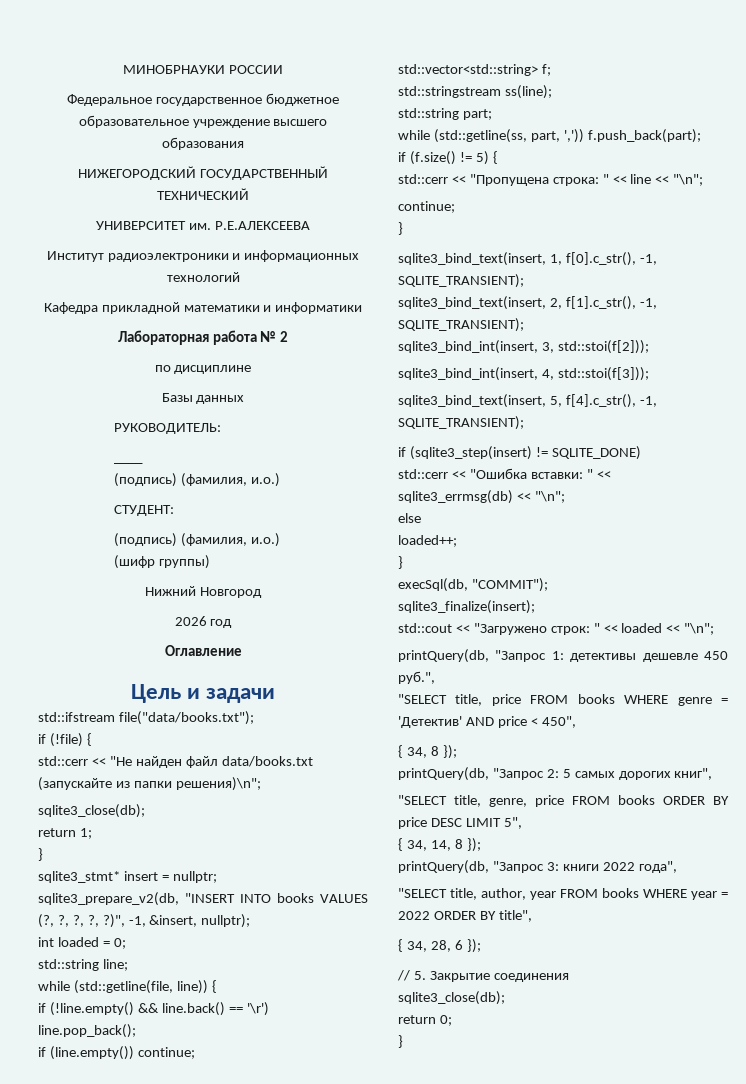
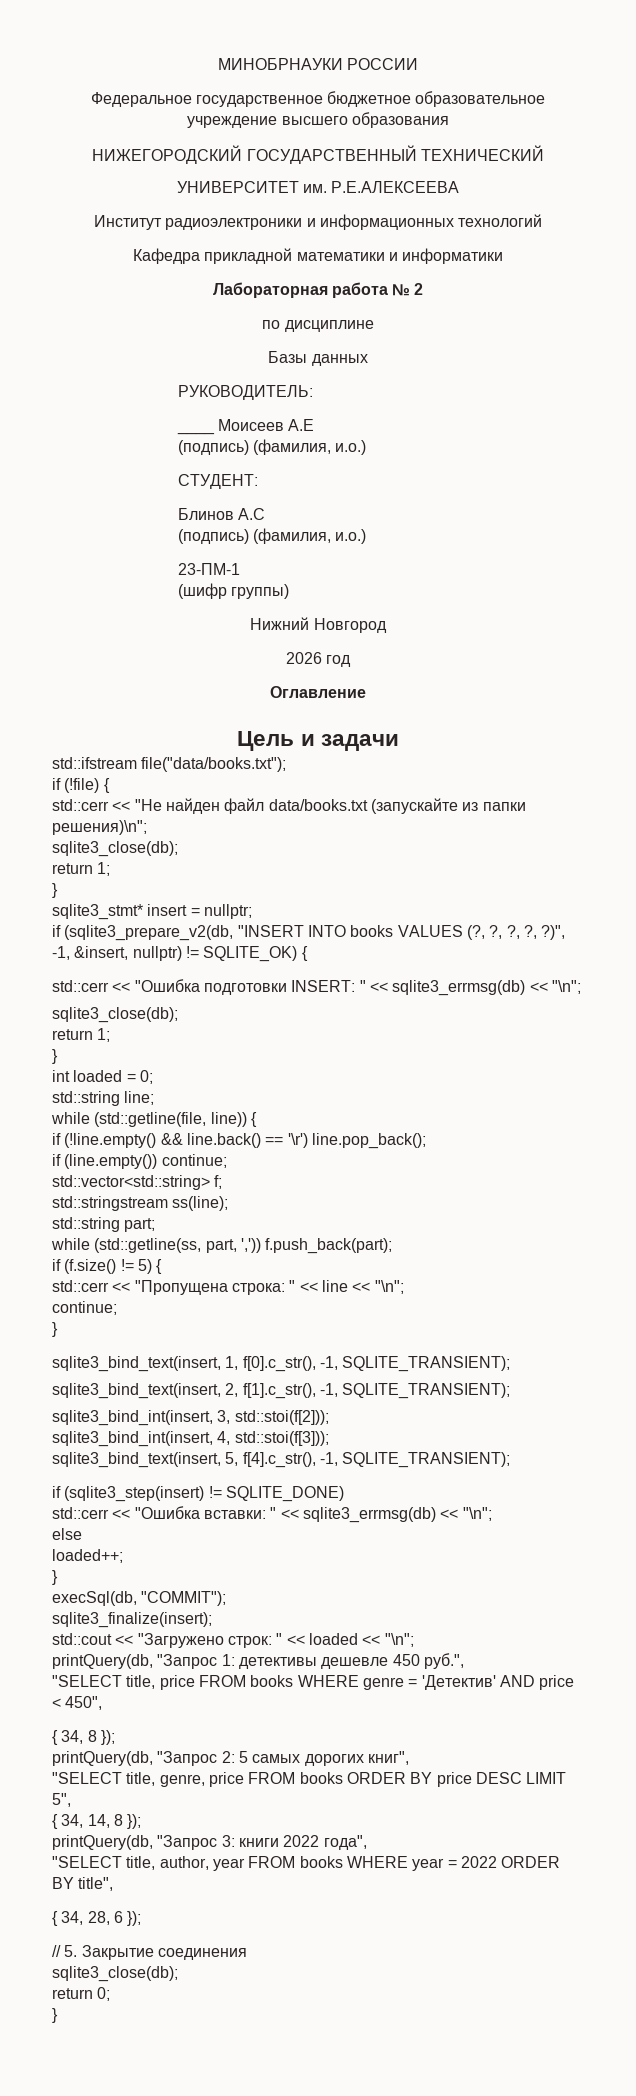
(143, 463) none -> [217,419,315,431] Моисеев А.Е
[113,533,280,547] // (подпись) (фамилия, и.о.) -> [177,508,265,520] [177,528,367,544] [177,563,240,575] // Блинов А.С // (подпись) (фамилия, и.о.) // 23-ПМ-1
[38,892,179,906] sqlite3_prepare_v2(db, -> [52,925,234,941] if (sqlite3_prepare_v2(db,
[201,914,251,928] nullptr); -> [132,946,308,962] [52,979,581,996] [52,1007,178,1023] [52,1028,111,1042] [52,1049,58,1064] nullptr) != SQLITE_OK) { // std::cerr << "Ошибка подготовки INSERT: " << sqlite3_errmsg(db) << "\n"; // sqlite3_close(db); // return 1; // }

